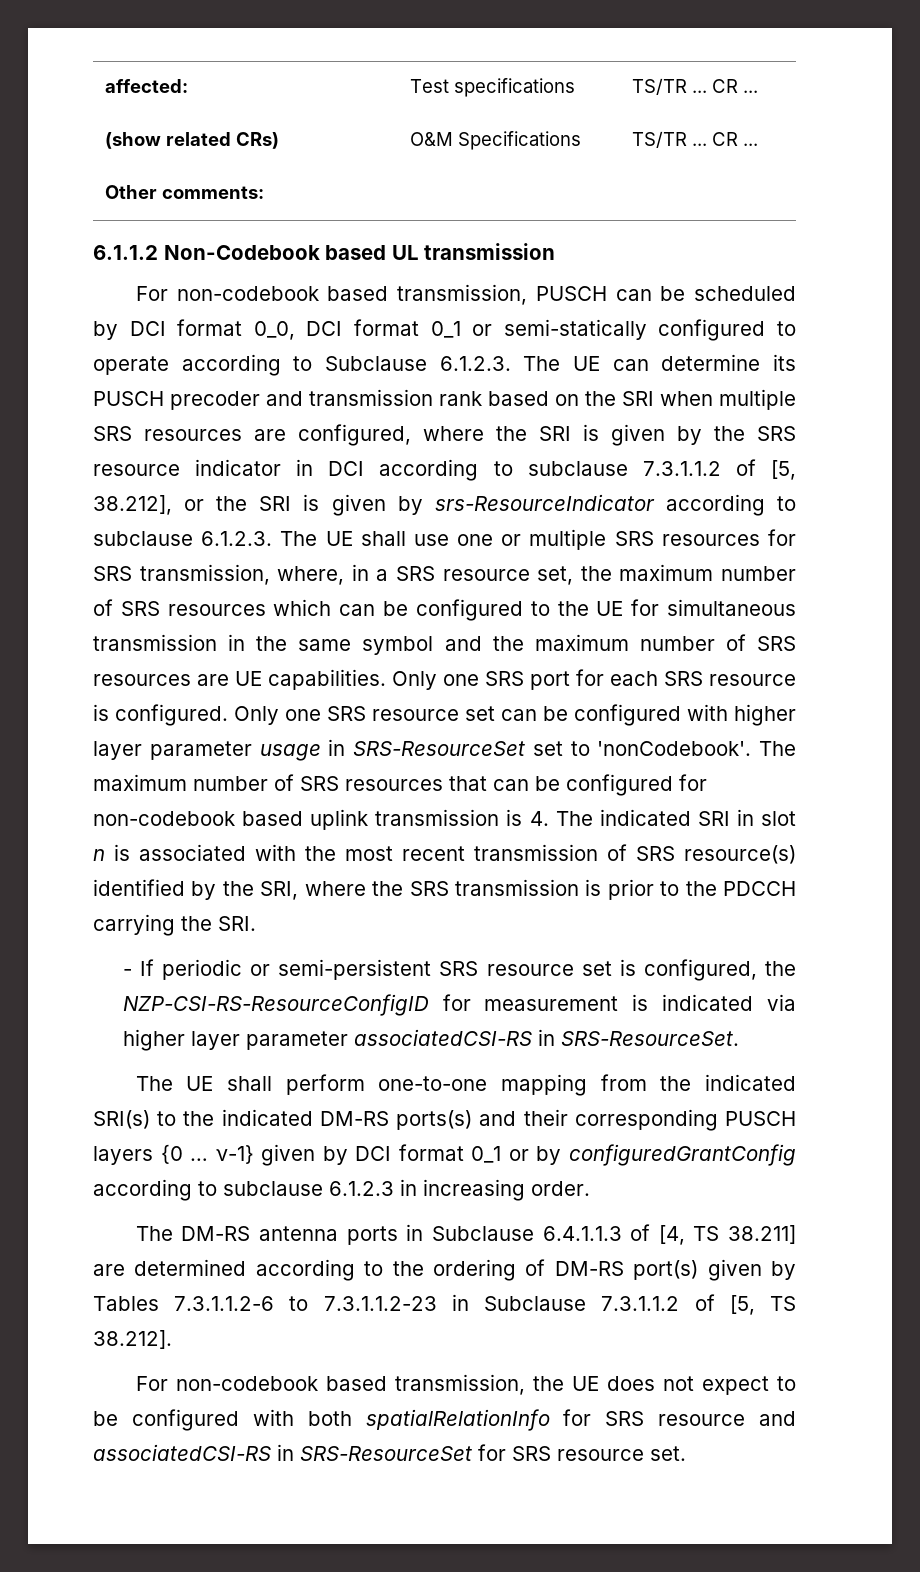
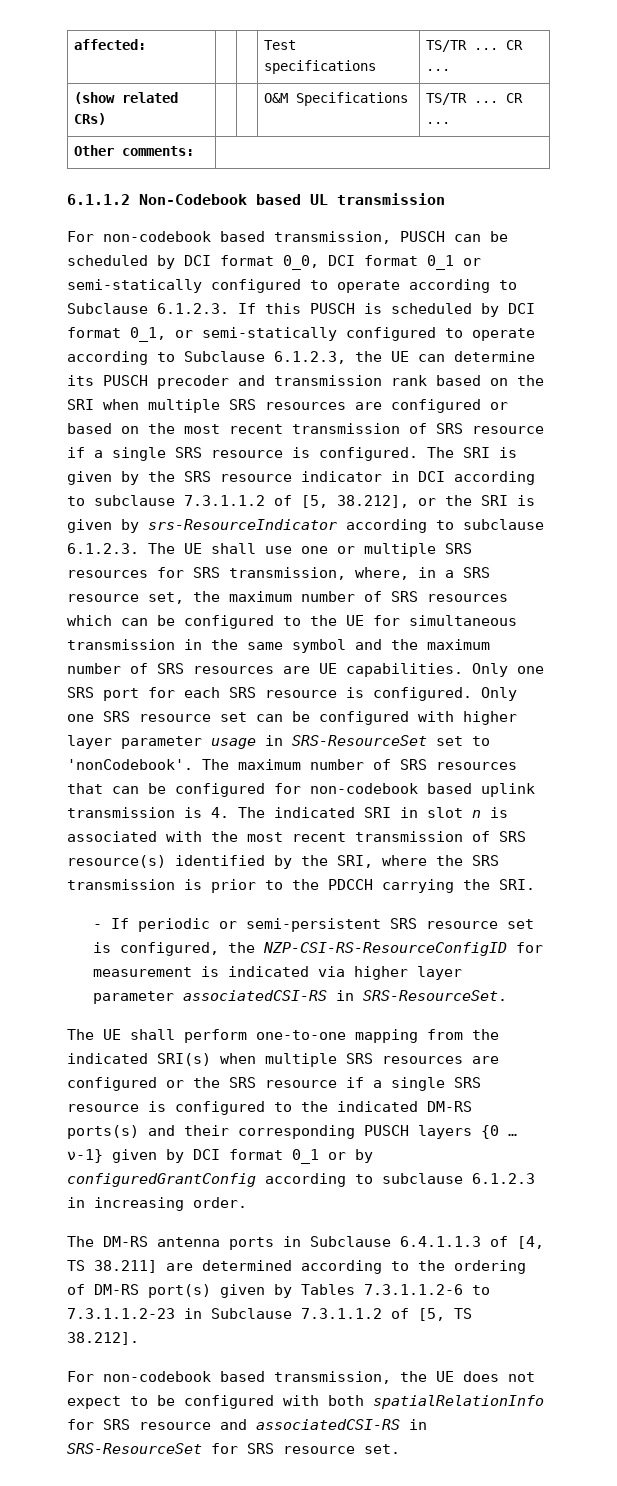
[523,356,561,371] The -> [238,303,535,317] [67,327,535,342] [67,351,382,365] If this PUSCH is scheduled by DCI format 0_1, or semi-statically configured to operate according to Subclause 6.1.2.3, the
[298,424,527,446] configured, where the -> [391,399,508,413] [67,423,544,434] [67,447,454,461] configured or based on the most recent transmission of SRS resource if a single SRS resource is configured. The
(150, 1119) none -> [220,1053,499,1067] [67,1077,481,1091] [67,1101,265,1115] when multiple SRS resources are configured or the SRS resource if a single SRS resource is configured

